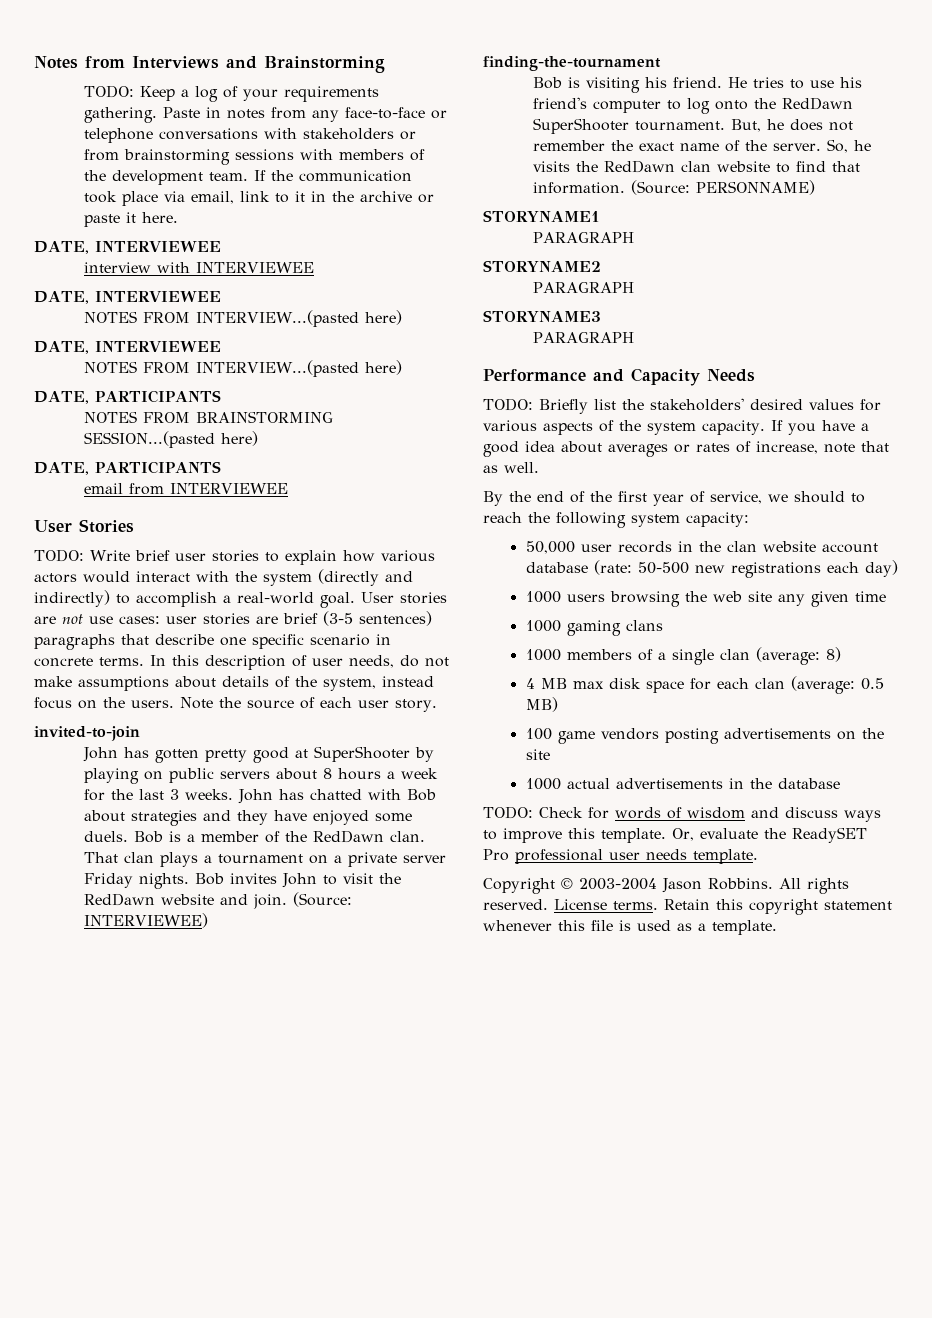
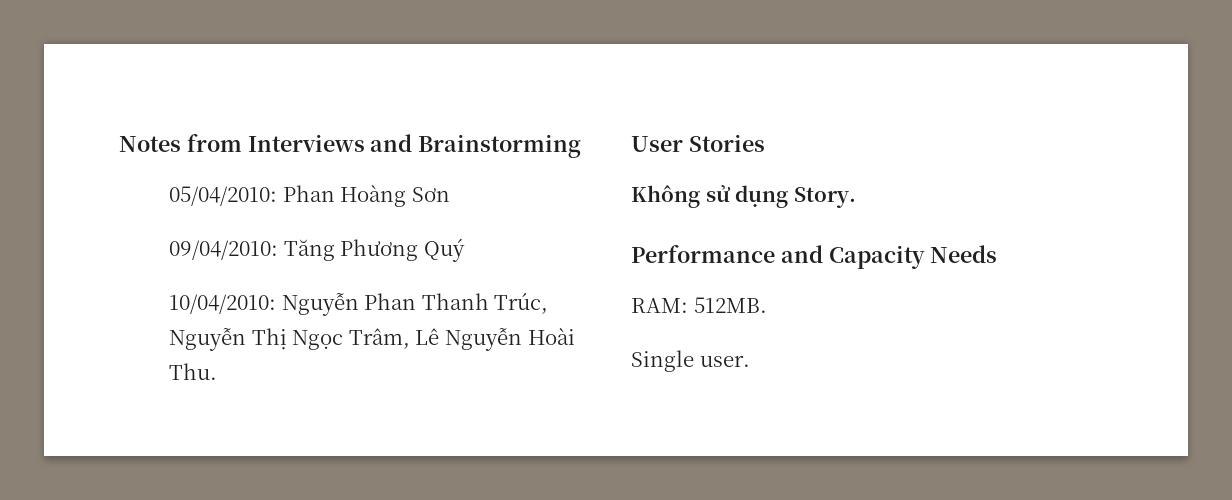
[83,85,379,102] [83,107,447,123] [83,128,416,143] [83,149,425,165] [83,170,412,185] [83,191,434,206] [83,212,178,227] [34,241,221,254] [83,262,314,273] [34,291,221,304] [83,310,402,327] [34,341,221,354] [83,360,402,377] [34,390,221,404] [83,411,333,423] [83,431,258,448] [34,461,221,475] [83,483,288,495] [34,519,134,533] [34,549,435,565] [34,569,413,586] [34,590,447,608] [34,611,432,626] [34,634,391,650] [34,655,449,670] [34,676,434,691] [34,697,437,712] [34,726,140,741] [82,746,434,763] [83,768,438,784] [83,789,436,804] [83,810,412,826] [83,830,425,843] [83,852,446,867] [83,873,401,889] [83,892,352,909] [83,913,208,928] [483,56,661,71] [532,77,862,93] [532,97,853,114] [532,118,853,134] [532,139,871,153] [532,160,860,173] [532,180,815,195] [483,210,600,222] [532,232,634,243] [483,260,601,272] [532,282,634,293] [483,310,601,322] [532,332,634,343] [483,368,755,386] [483,398,881,414] [483,420,869,435] [483,441,889,457] [483,462,539,473] [483,491,865,506] [483,512,749,528] [525,541,878,554] [525,560,898,578] [525,591,886,607] [525,620,663,636] [525,647,841,665] [525,676,884,694] [525,697,558,712] [525,728,884,744] [525,749,550,760] [525,778,840,790] [483,806,881,822] [483,827,867,843] [483,849,758,864] [483,878,849,894] [483,899,892,915] [483,920,777,935] TODO: Keep a log of your requirements gathering. Paste in notes from any face-to-face or telephone conversations with stakeholders or from brainstorming sessions with members of the development team. If the communication took place via email, link to it in the archive or paste it here. // DATE, INTERVIEWEE // interview with INTERVIEWEE // DATE, INTERVIEWEE // NOTES FROM INTERVIEW...(pasted here) // DATE, INTERVIEWEE // NOTES FROM INTERVIEW...(pasted here) // DATE, PARTICIPANTS // NOTES FROM BRAINSTORMING SESSION...(pasted here) // DATE, PARTICIPANTS // email from INTERVIEWEE // User Stories // TODO: Write brief user stories to explain how various actors would interact with the system (directly and indirectly) to accomplish a real-world goal. User stories are not use cases: user stories are brief (3-5 sentences) paragraphs that describe one specific scenario in concrete terms. In this description of user needs, do not make assumptions about details of the system, instead focus on the users. Note the source of each user story. // invited-to-join // John has gotten pretty good at SuperShooter by playing on public servers about 8 hours a week for the last 3 weeks. John has chatted with Bob about strategies and they have enjoyed some duels. Bob is a member of the RedDawn clan. That clan plays a tournament on a private server Friday nights. Bob invites John to visit the RedDawn website and join. (Source: INTERVIEWEE) // finding-the-tournament // Bob is visiting his friend. He tries to use his friend's computer to log onto the RedDawn SuperShooter tournament. But, he does not remember the exact name of the server. So, he visits the RedDawn clan website to find that information. (Source: PERSONNAME) // STORYNAME1 // PARAGRAPH // STORYNAME2 // PARAGRAPH // STORYNAME3 // PARAGRAPH // Performance and Capacity Needs // TODO: Briefly list the stakeholders' desired values for various aspects of the system capacity. If you have a good idea about averages or rates of increase, note that as well. // By the end of the first year of service, we should to reach the following system capacity: // 50,000 user records in the clan website account database (rate: 50-500 new registrations each day) // 1000 users browsing the web site any given time // 1000 gaming clans // 1000 members of a single clan (average: 8) // 4 MB max disk space for each clan (average: 0.5 MB) // 100 game vendors posting advertisements on the site // 1000 actual advertisements in the database // TODO: Check for words of wisdom and discuss ways to improve this template. Or, evaluate the ReadySET Pro professional user needs template. // Copyright © 2003-2004 Jason Robbins. All rights reserved. License terms. Retain this copyright statement whenever this file is used as a template. -> [169,185,450,207] [169,238,465,262] [169,292,549,316] [169,327,575,351] [169,363,218,380] [631,134,765,152] [631,184,856,208] [631,245,998,269] [631,297,767,313] [631,350,750,372] 05/04/2010: Phan Hoàng Sơn // 09/04/2010: Tăng Phương Quý // 10/04/2010: Nguyễn Phan Thanh Trúc, Nguyễn Thị Ngọc Trâm, Lê Nguyễn Hoài Thu. // User Stories // Không sử dụng Story. // Performance and Capacity Needs // RAM: 512MB. // Single user.

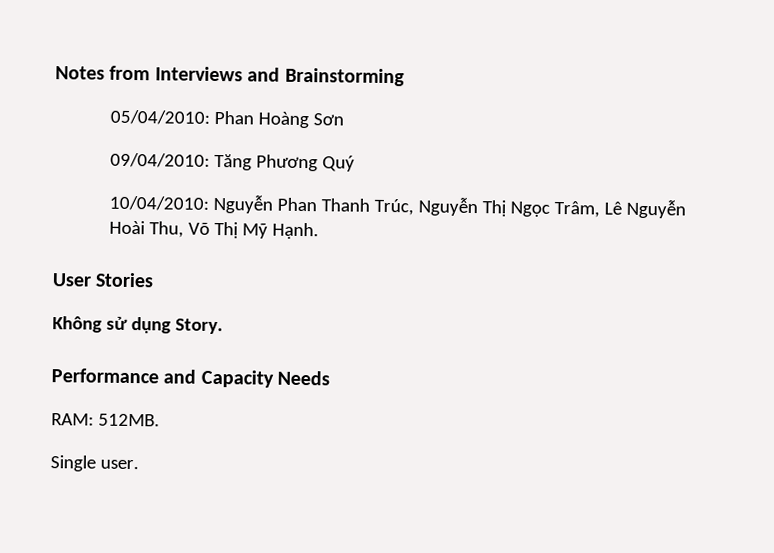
[169,363,218,380] Thu. -> [148,221,319,240] Thu, Võ Thị Mỹ Hạnh.

